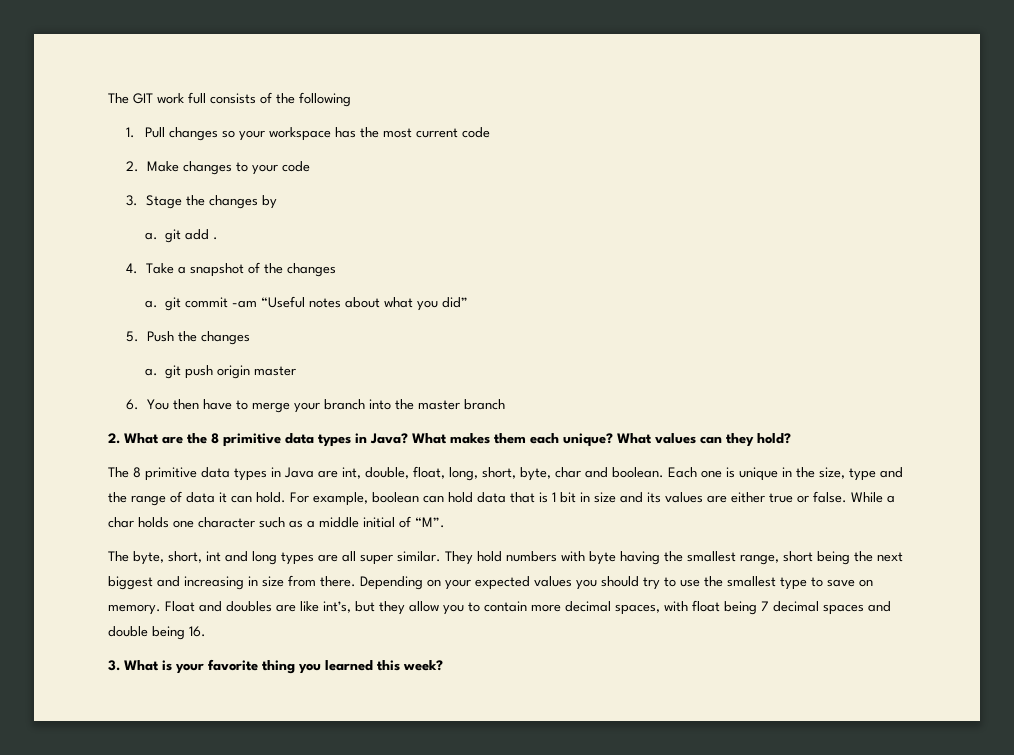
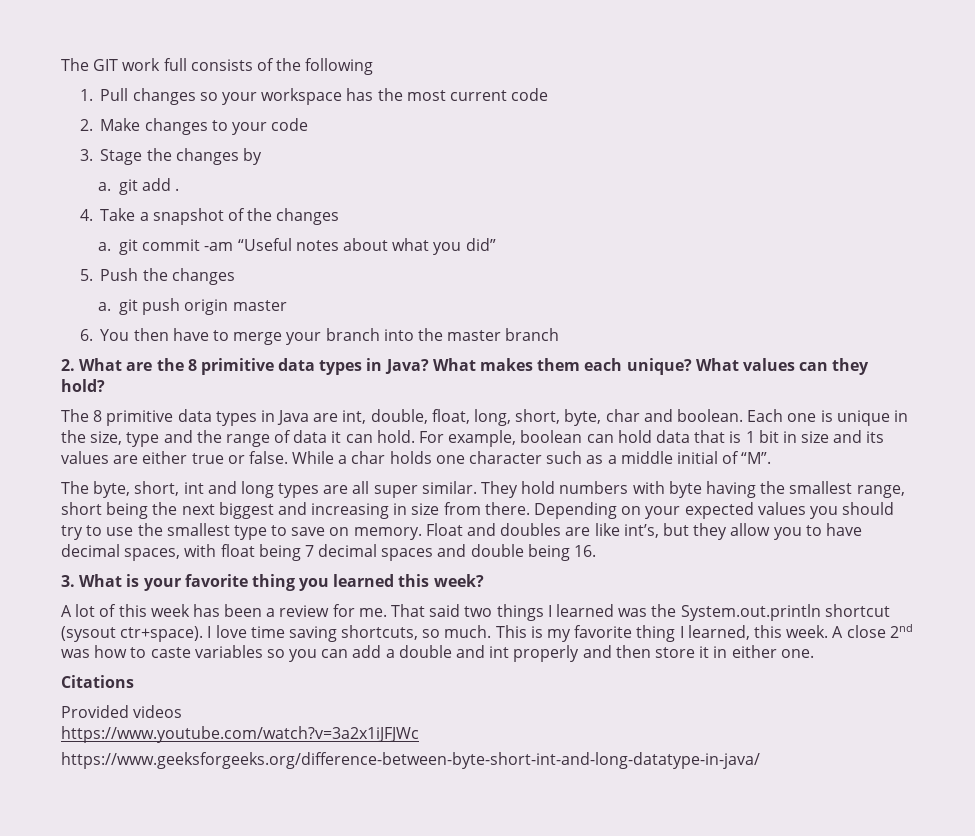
[484,601,561,612] contain more -> [825,523,862,536] have
(443, 665) none -> [61,604,890,621] [61,624,913,642] [61,645,814,662] [61,675,134,688] [61,705,183,718] [61,726,419,743] [61,752,760,769] // A lot of this week has been a review for me. That said two things I learned was the System.out.println shortcut (sysout ctr+space). I love time saving shortcuts, so much. This is my favorite thing I learned, this week. A close 2nd was how to caste variables so you can add a double and int properly and then store it in either one. // Citations // Provided videos // https://www.youtube.com/watch?v=3a2x1iJFJWc // https://www.geeksforgeeks.org/difference-between-byte-short-int-and-long-datatype-in-java/

